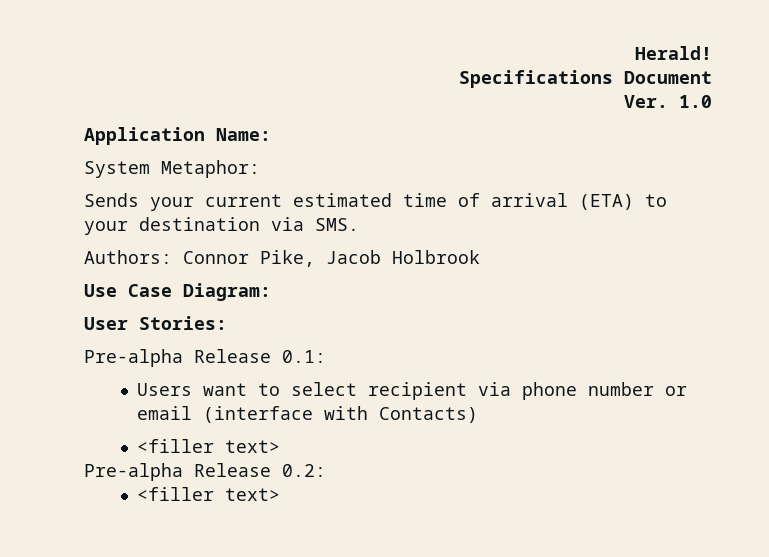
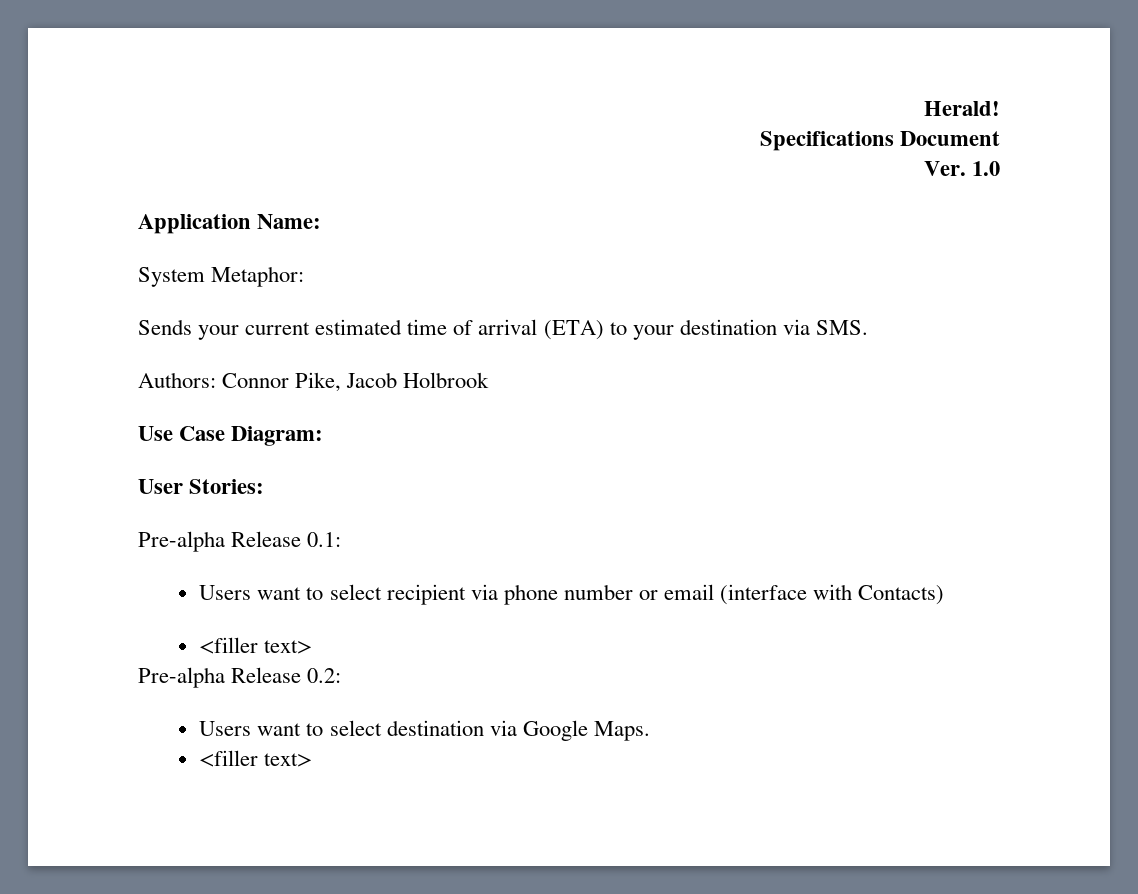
(326, 470) none -> [199,720,650,741] // Users want to select destination via Google Maps.

